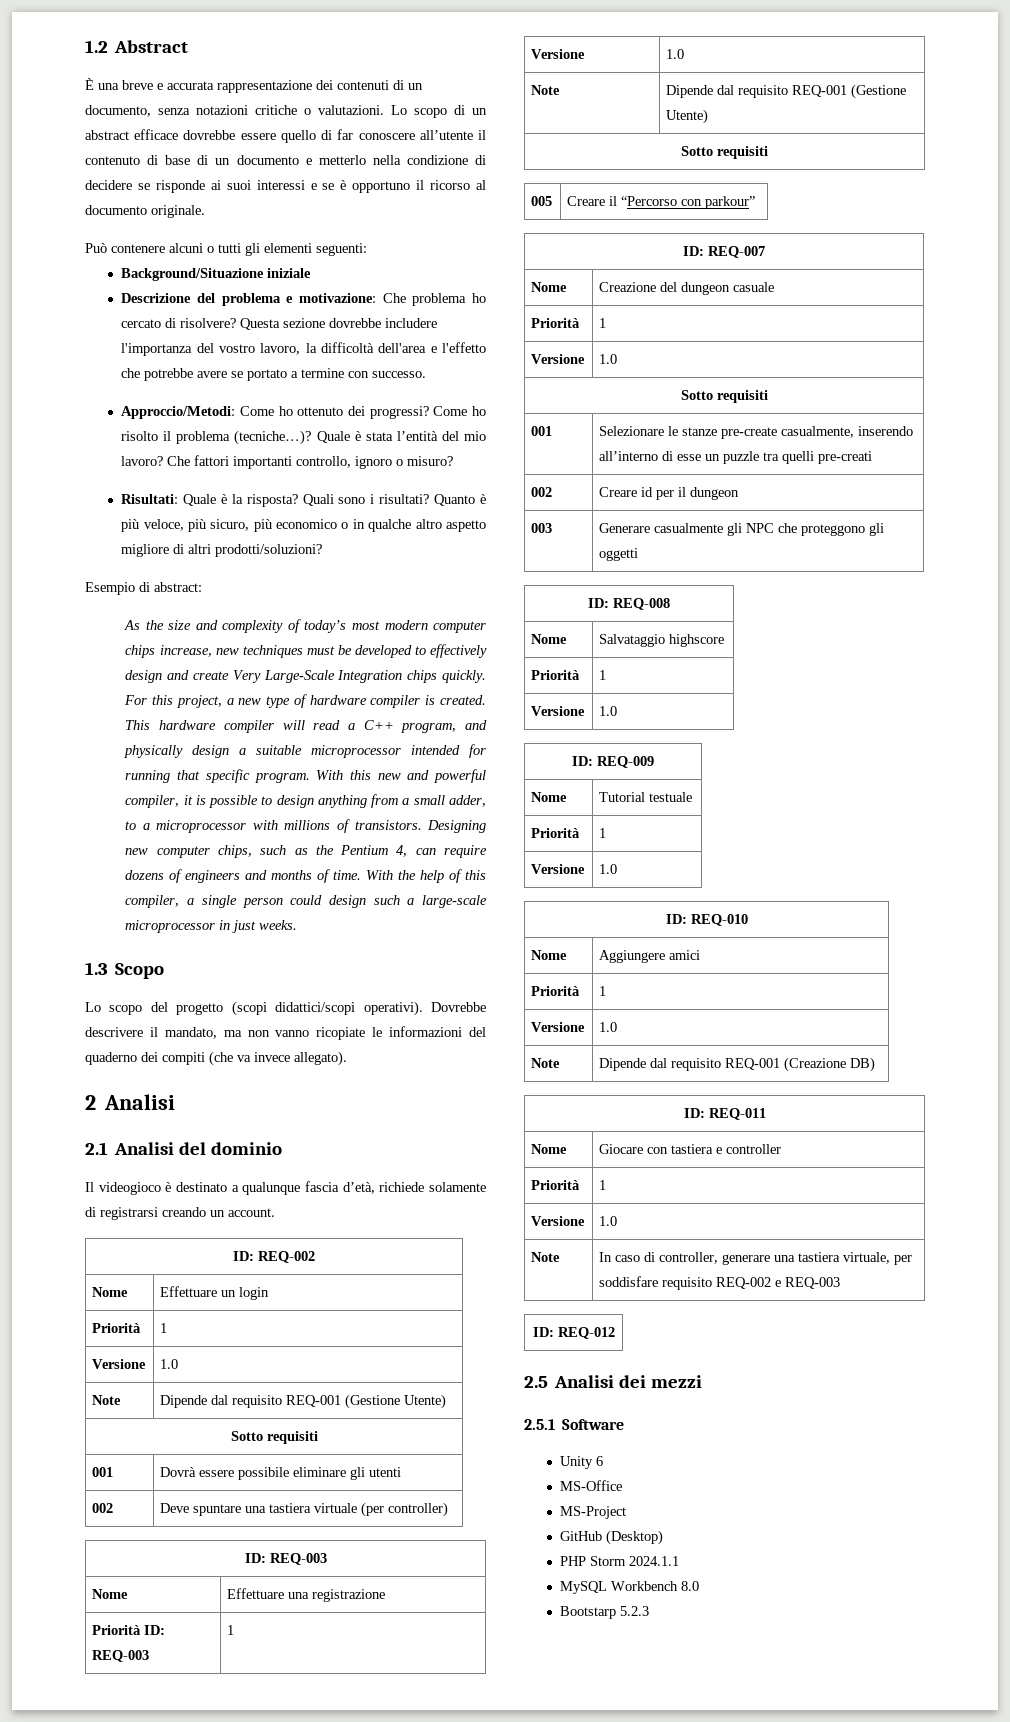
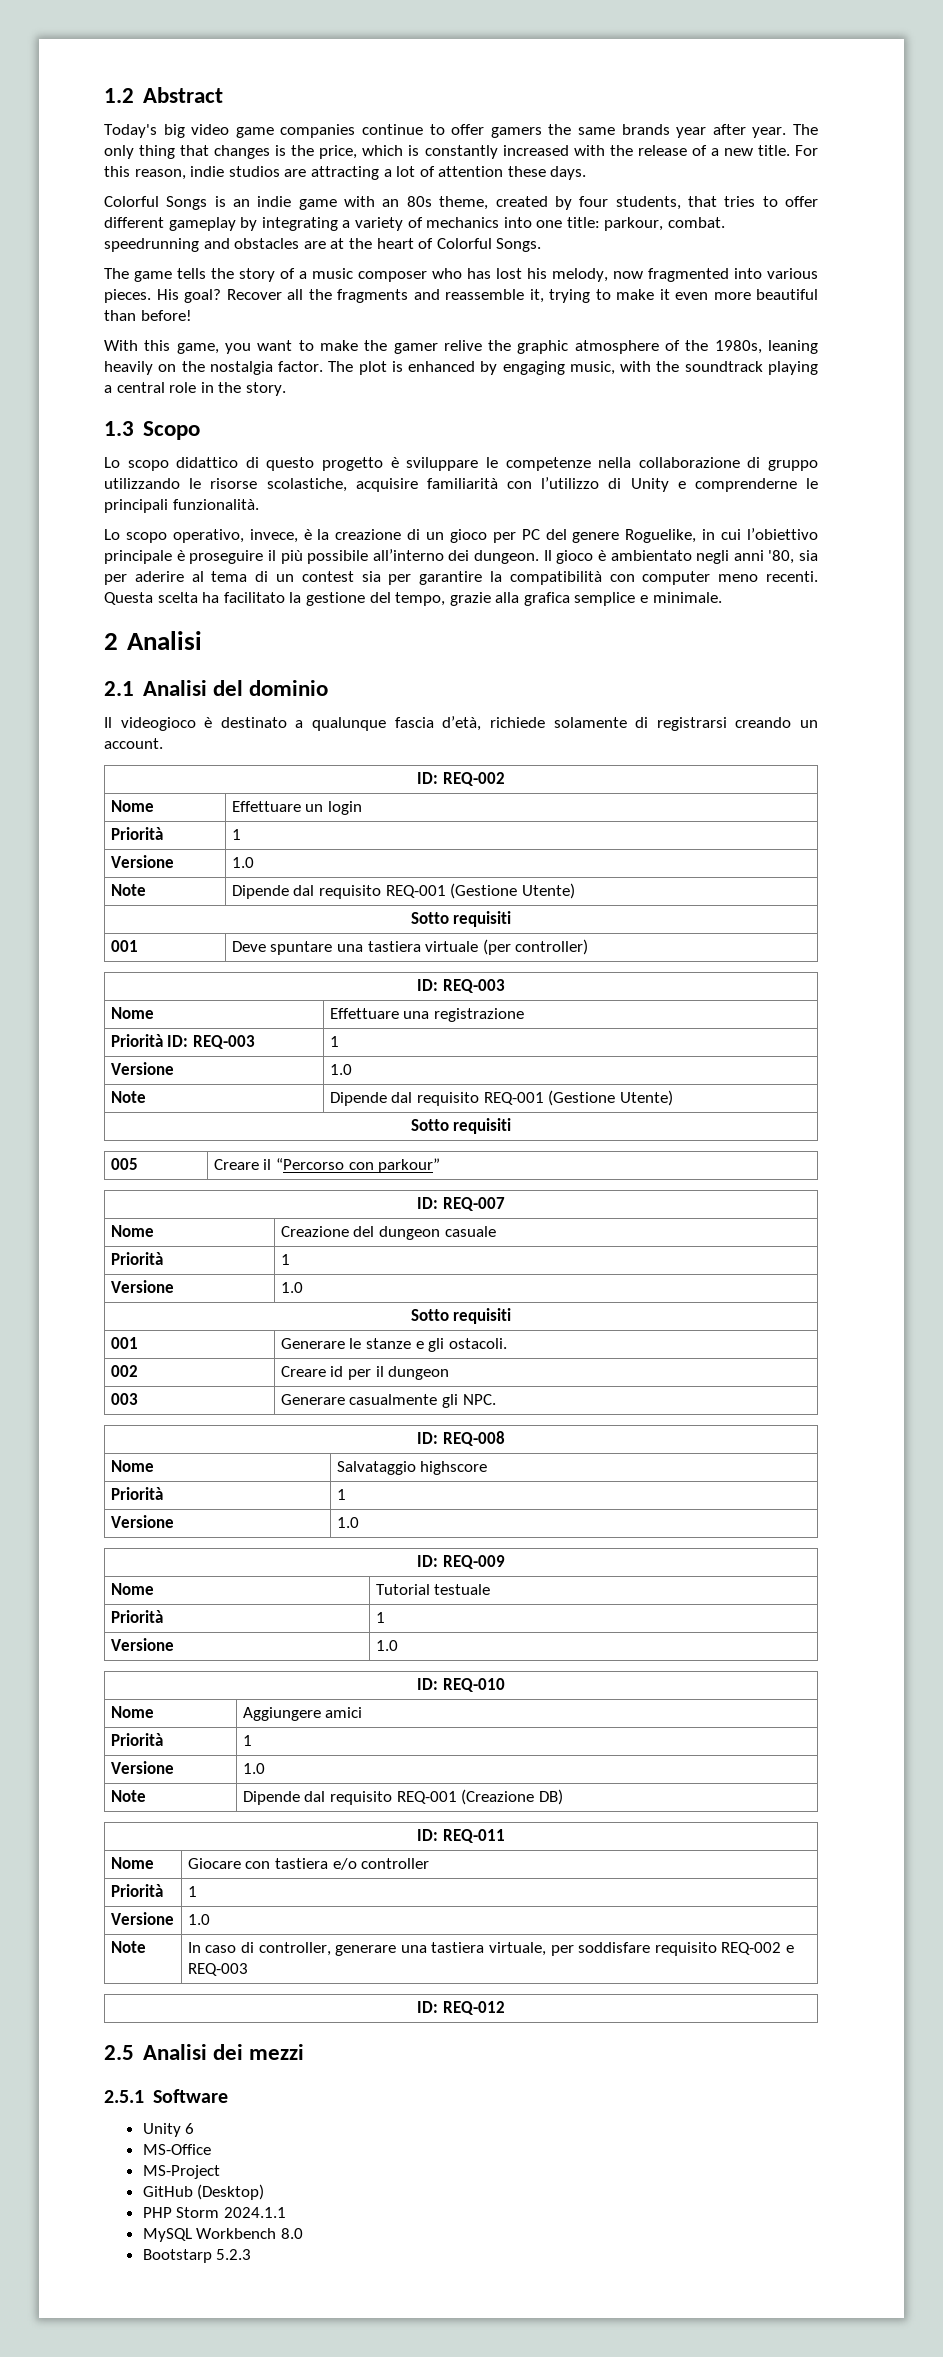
[85,78,423,93] [85,105,487,118] [85,129,487,143] [85,155,486,165] [85,180,486,193] [85,205,205,218] [85,243,367,256] [121,268,312,281] [121,293,486,306] [121,318,438,330] [121,342,487,356] [121,368,427,381] [121,406,486,419] [121,430,486,445] [121,455,454,469] [121,494,486,507] [121,519,487,532] [121,544,323,557] [85,582,202,595] [124,619,486,633] [125,644,487,658] [125,670,486,683] [124,694,486,708] [125,720,487,733] [124,744,487,758] [125,769,486,783] [125,794,486,808] [125,819,486,833] [125,845,488,858] [125,869,486,883] [125,895,487,908] [125,920,298,933] [85,962,165,979] [85,1001,486,1016] [85,1026,487,1040] [85,1051,347,1066] È una breve e accurata rappresentazione dei contenuti di un documento, senza notazioni critiche o valutazioni. Lo scopo di un abstract efficace dovrebbe essere quello di far conoscere all’utente il contenuto di base di un documento e metterlo nella condizione di decidere se risponde ai suoi interessi e se è opportuno il ricorso al documento originale. // Può contenere alcuni o tutti gli elementi seguenti: // Background/Situazione iniziale // Descrizione del problema e motivazione: Che problema ho cercato di risolvere? Questa sezione dovrebbe includere l'importanza del vostro lavoro, la difficoltà dell'area e l'effetto che potrebbe avere se portato a termine con successo. // Approccio/Metodi: Come ho ottenuto dei progressi? Come ho risolto il problema (tecniche…)? Quale è stata l’entità del mio lavoro? Che fattori importanti controllo, ignoro o misuro? // Risultati: Quale è la risposta? Quali sono i risultati? Quanto è più veloce, più sicuro, più economico o in qualche altro aspetto migliore di altri prodotti/soluzioni? // Esempio di abstract: // As the size and complexity of today’s most modern computer chips increase, new techniques must be developed to effectively design and create Very Large-Scale Integration chips quickly. For this project, a new type of hardware compiler is created. This hardware compiler will read a C++ program, and physically design a suitable microprocessor intended for running that specific program. With this new and powerful compiler, it is possible to design anything from a small adder, to a microprocessor with millions of transistors. Designing new computer chips, such as the Pentium 4, can require dozens of engineers and months of time. With the help of this compiler, a single person could design such a large-scale microprocessor in just weeks. // 1.3 Scopo // Lo scopo del progetto (scopi didattici/scopi operativi). Dovrebbe descrivere il mandato, ma non vanno ricopiate le informazioni del quaderno dei compiti (che va invece allegato). -> [104,124,819,138] [104,145,818,159] [104,166,587,180] [104,196,819,210] [104,217,726,231] [104,238,542,252] [104,268,818,282] [104,289,818,303] [104,310,192,321] [104,340,818,354] [104,361,818,375] [104,382,286,396] [104,421,200,440] [104,457,818,471] [104,477,818,492] [104,499,259,513] [104,528,818,543] [104,549,818,564] [104,571,818,585] [104,592,722,606] Today's big video game companies continue to offer gamers the same brands year after year. The only thing that changes is the price, which is constantly increased with the release of a new title. For this reason, indie studios are attracting a lot of attention these days. // Colorful Songs is an indie game with an 80s theme, created by four students, that tries to offer different gameplay by integrating a variety of mechanics into one title: parkour, combat. speedrunning and obstacles are at the heart of Colorful Songs. // The game tells the story of a music composer who has lost his melody, now fragmented into various pieces. His goal? Recover all the fragments and reassemble it, trying to make it even more beautiful than before! // With this game, you want to make the gamer relive the graphic atmosphere of the 1980s, leaning heavily on the nostalgia factor. The plot is enhanced by engaging music, with the soundtrack playing a central role in the story. // 1.3 Scopo // Lo scopo didattico di questo progetto è sviluppare le competenze nella collaborazione di gruppo utilizzando le risorse scolastiche, acquisire familiarità con l’utilizzo di Unity e comprenderne le principali funzionalità. // Lo scopo operativo, invece, è la creazione di un gioco per PC del genere Roguelike, in cui l’obiettivo principale è proseguire il più possibile all’interno dei dungeon. Il gioco è ambientato negli anni '80, sia per aderire al tema di un contest sia per garantire la compatibilità con computer meno recenti. Questa scelta ha facilitato la gestione del tempo, grazie alla grafica semplice e minimale.
[160,1467,402,1480] [92,1503,114,1513] | Dovrà essere possibile eliminare gli utenti // 002 -> (138, 946) none
[599,426,665,436] Selezionare -> [280,1338,345,1349] Generare
[721,426,914,439] [599,451,873,464] pre-create casualmente, inserendo all’interno di esse un puzzle tra quelli pre-creati -> [415,1338,507,1352] e gli ostacoli.
[746,523,885,536] [599,548,639,561] NPC che proteggono gli oggetti -> [462,1394,496,1405] NPC.
[716,1147,723,1154] e -> [332,1858,357,1870] e/o

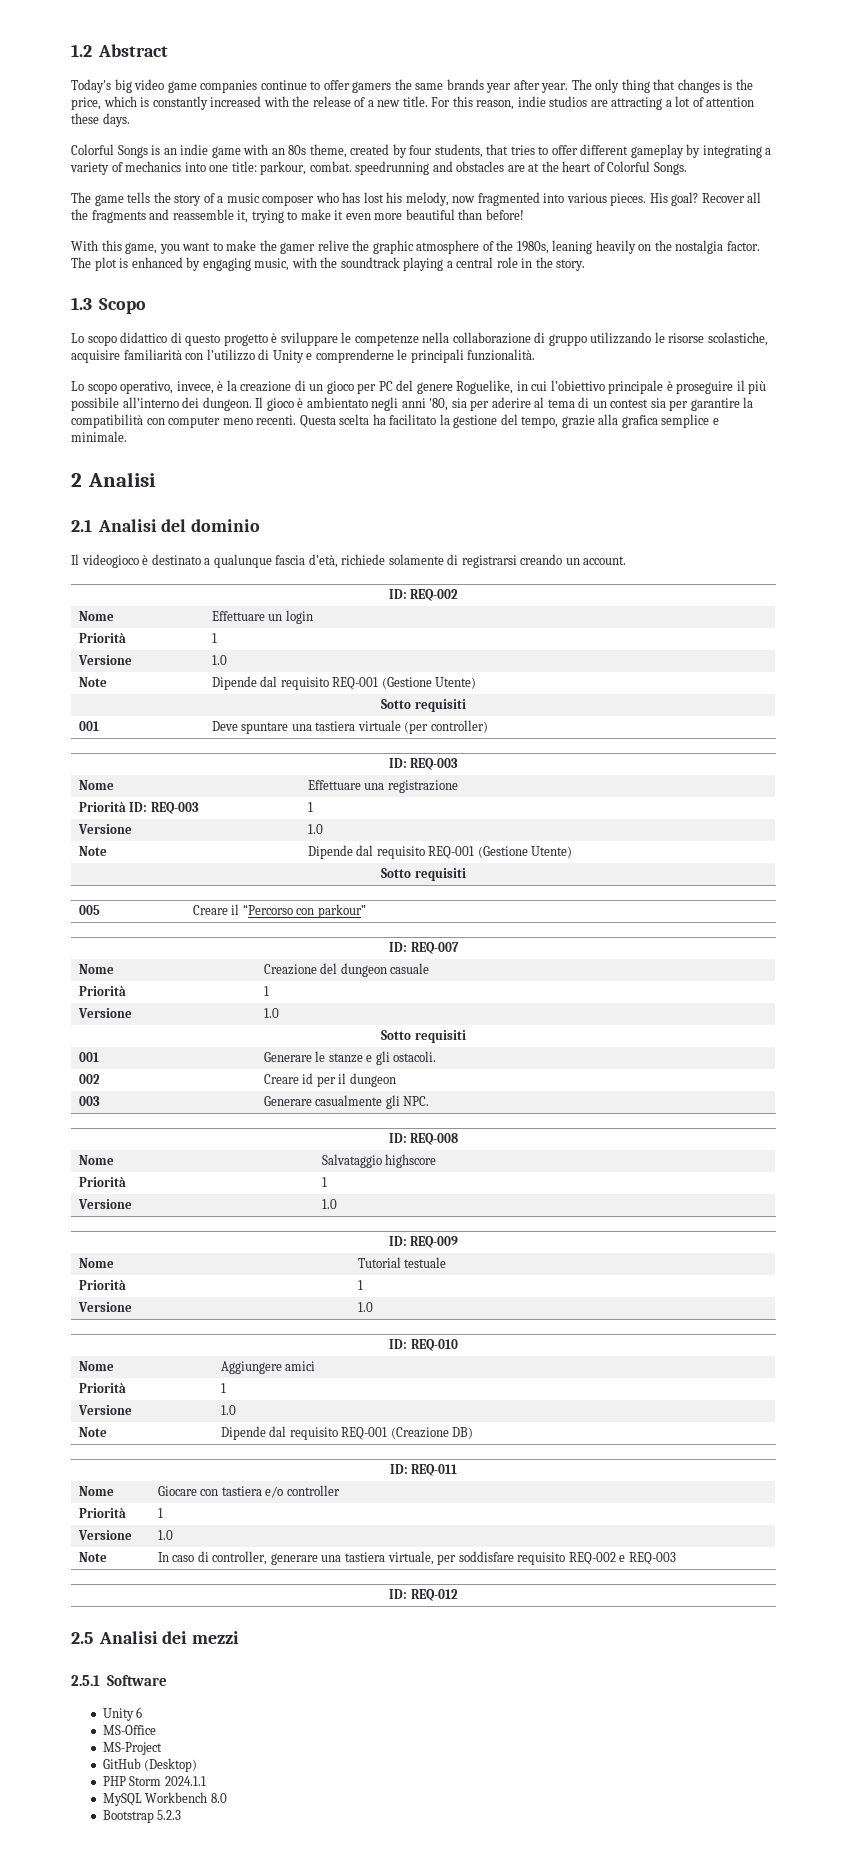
[142,2249,212,2263] Bootstarp -> [102,1810,154,1823] Bootstrap

